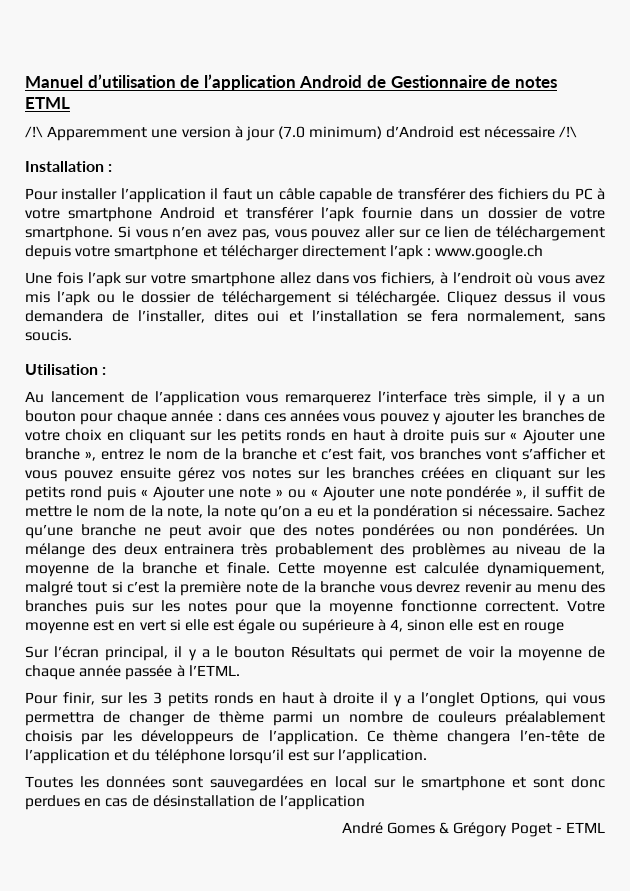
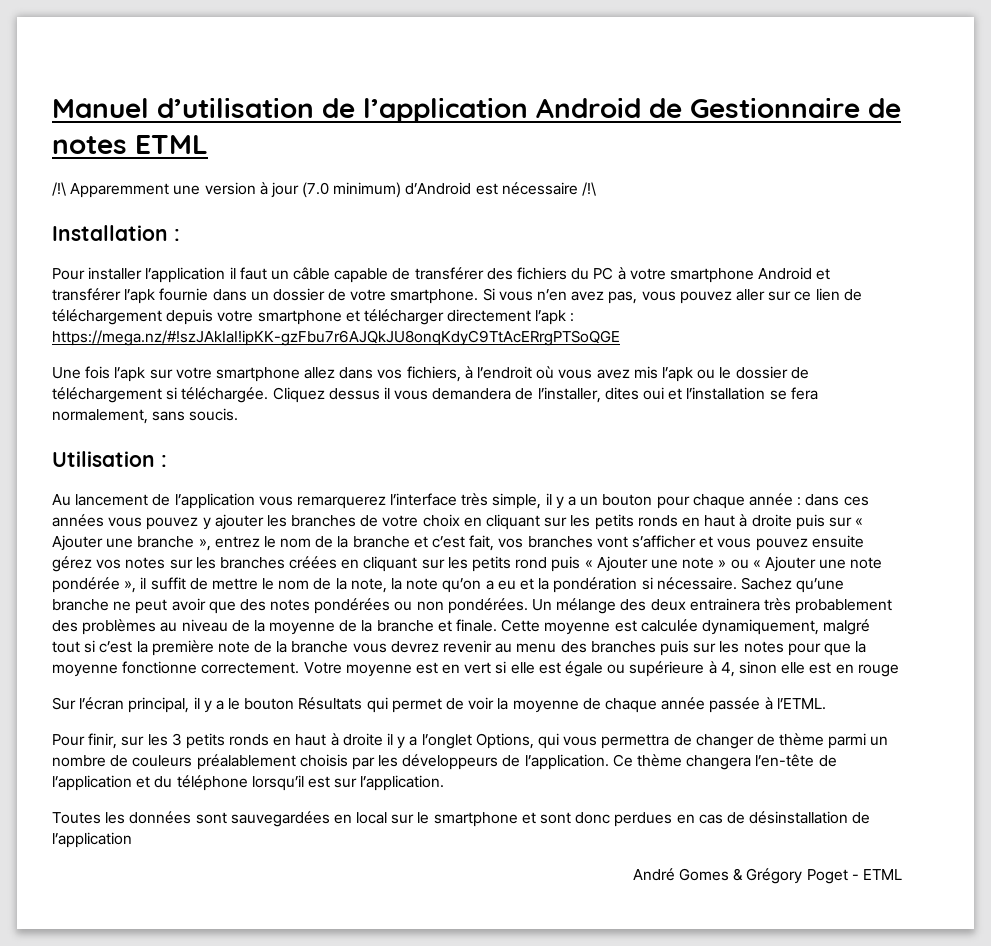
[435,245,544,260] www.google.ch -> [52,330,620,346] https://mega.nz/#!szJAkIaI!ipKK-gzFbu7r6AJQkJU8onqKdyC9TtAcERrgPTSoQGE
[485,601,559,612] correctent. -> [201,662,300,674] correctement.

